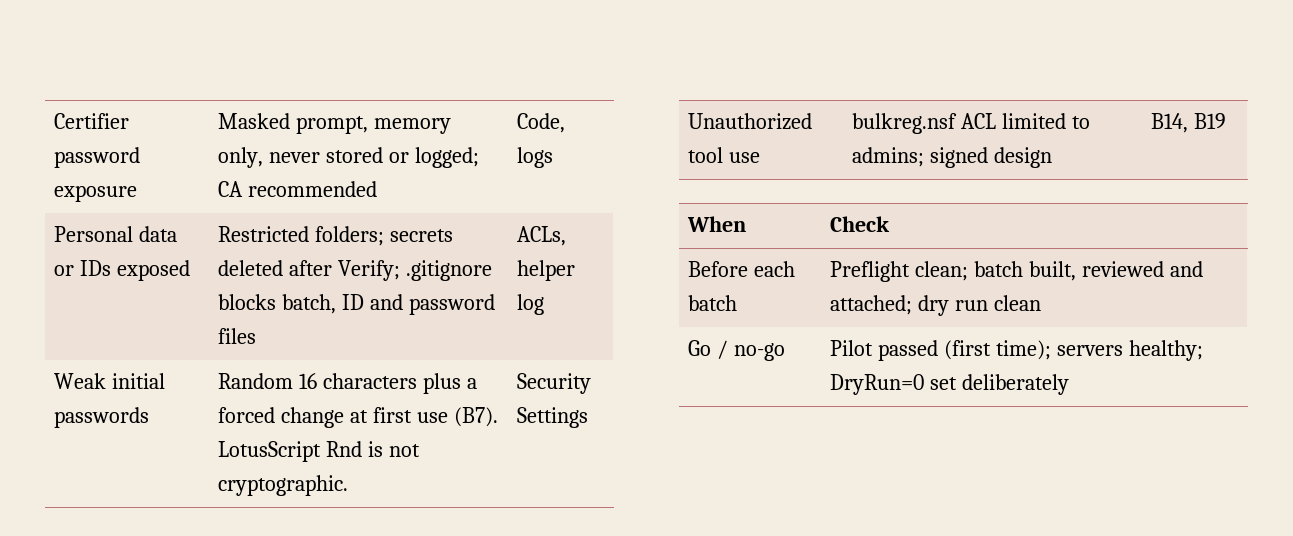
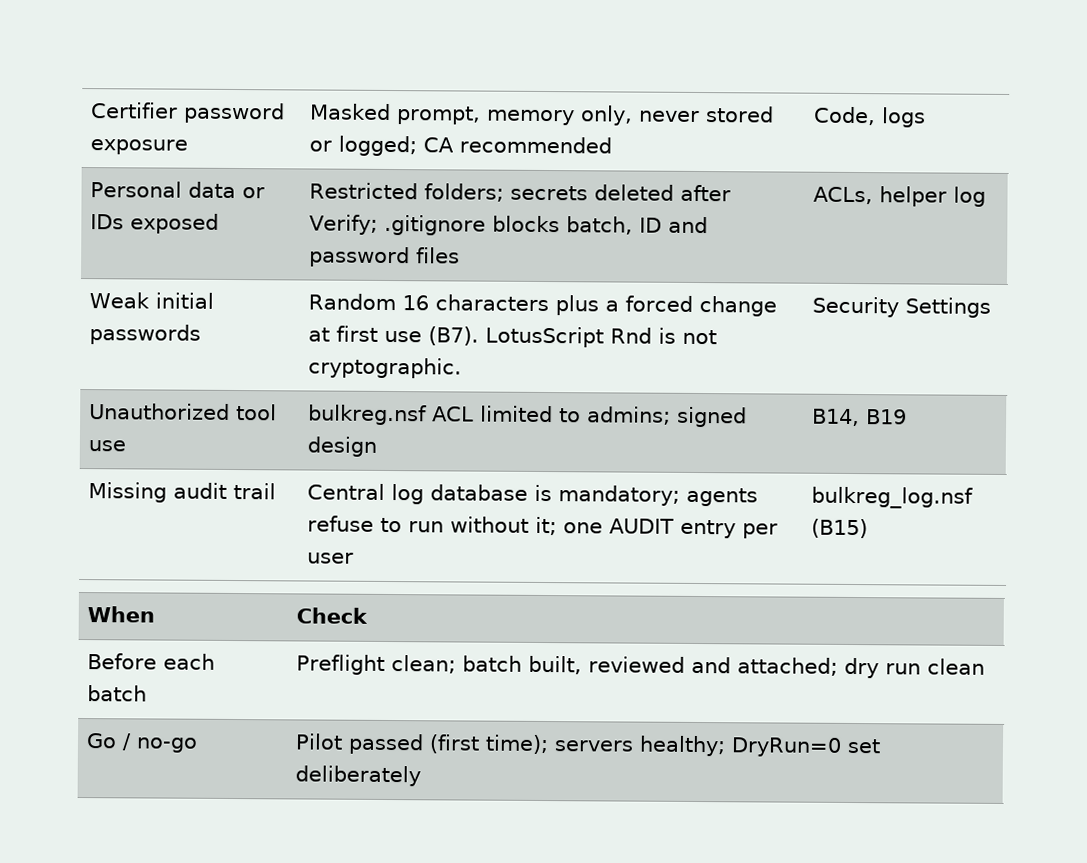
(1226, 121) none -> [88,482,277,503] [307,483,759,507] [307,515,779,539] [307,552,355,564] [811,486,974,509] [811,518,869,539] // Missing audit trail | Central log database is mandatory; agents refuse to run without it; one AUDIT entry per user | bulkreg_log.nsf (B15)

